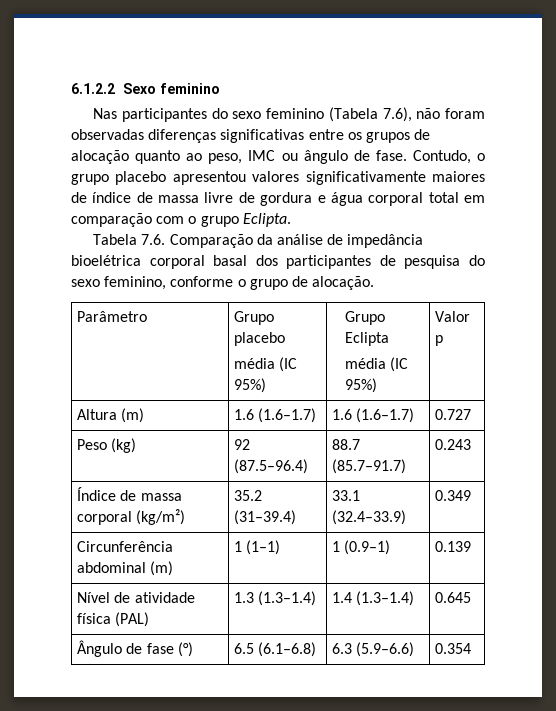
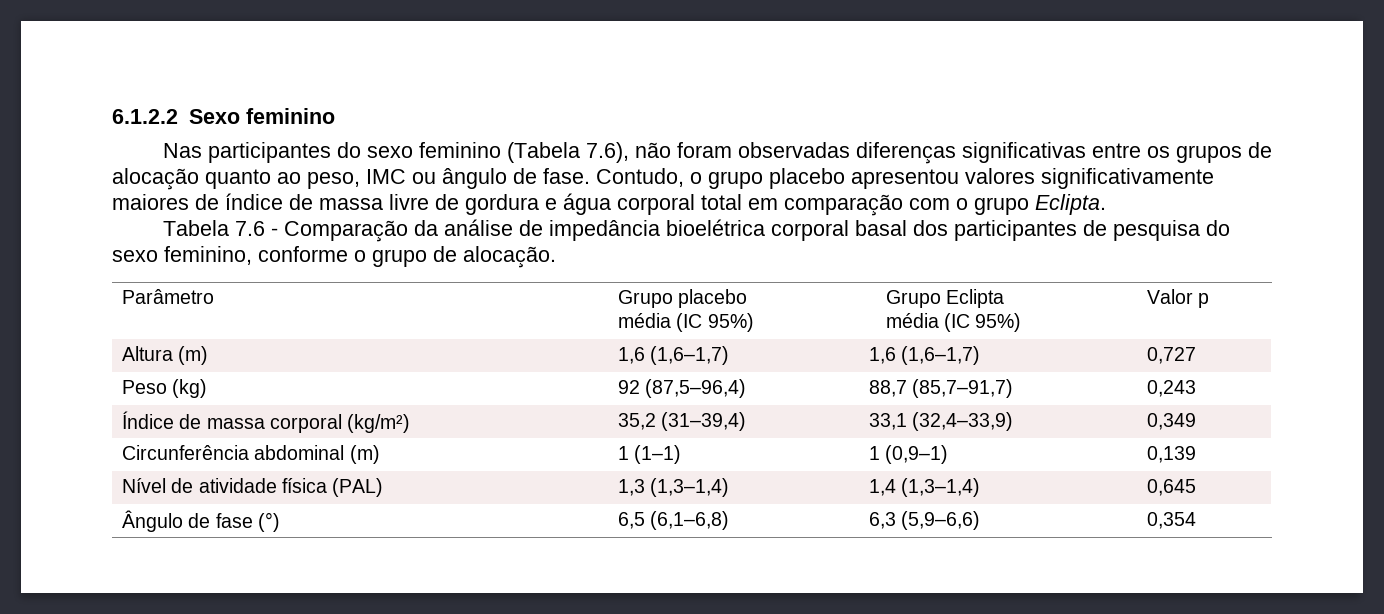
[141,234,166,245] 7.6. -> [234,221,278,236] 7.6 -
[234,408,317,423] [332,408,415,423] [435,409,472,420] 1.6 (1.6–1.7) | 1.6 (1.6–1.7) | 0.727 -> [617,346,730,365] [868,346,981,365] [1146,347,1196,364] 1,6 (1,6–1,7) | 1,6 (1,6–1,7) | 0,727
[234,459,309,474] [332,439,361,450] [332,459,407,474] [435,439,472,450] (87.5–96.4) | 88.7 (85.7–91.7) | 0.243 -> [645,379,747,398] [868,379,1014,398] [1146,380,1196,397] (87,5–96,4) | 88,7 (85,7–91,7) | 0,243
[234,490,263,501] [234,510,297,525] [332,490,361,501] [332,510,407,525] [435,490,472,501] 35.2 (31–39.4) | 33.1 (32.4–33.9) | 0.349 -> [617,412,747,431] [868,412,1014,431] [1146,413,1196,430] 35,2 (31–39,4) | 33,1 (32,4–33,9) | 0,349
[344,540,391,555] [435,541,472,552] (0.9–1) | 0.139 -> [885,445,949,464] [1146,446,1196,463] (0,9–1) | 0,139
[234,591,317,606] [332,591,415,606] [435,592,472,603] 1.3 (1.3–1.4) | 1.4 (1.3–1.4) | 0.645 -> [617,478,730,497] [868,478,981,497] [1146,479,1196,496] 1,3 (1,3–1,4) | 1,4 (1,3–1,4) | 0,645
[234,642,317,657] [332,642,415,657] [435,643,472,654] 6.5 (6.1–6.8) | 6.3 (5.9–6.6) | 0.354 -> [617,511,730,530] [868,511,981,530] [1146,512,1196,529] 6,5 (6,1–6,8) | 6,3 (5,9–6,6) | 0,354

